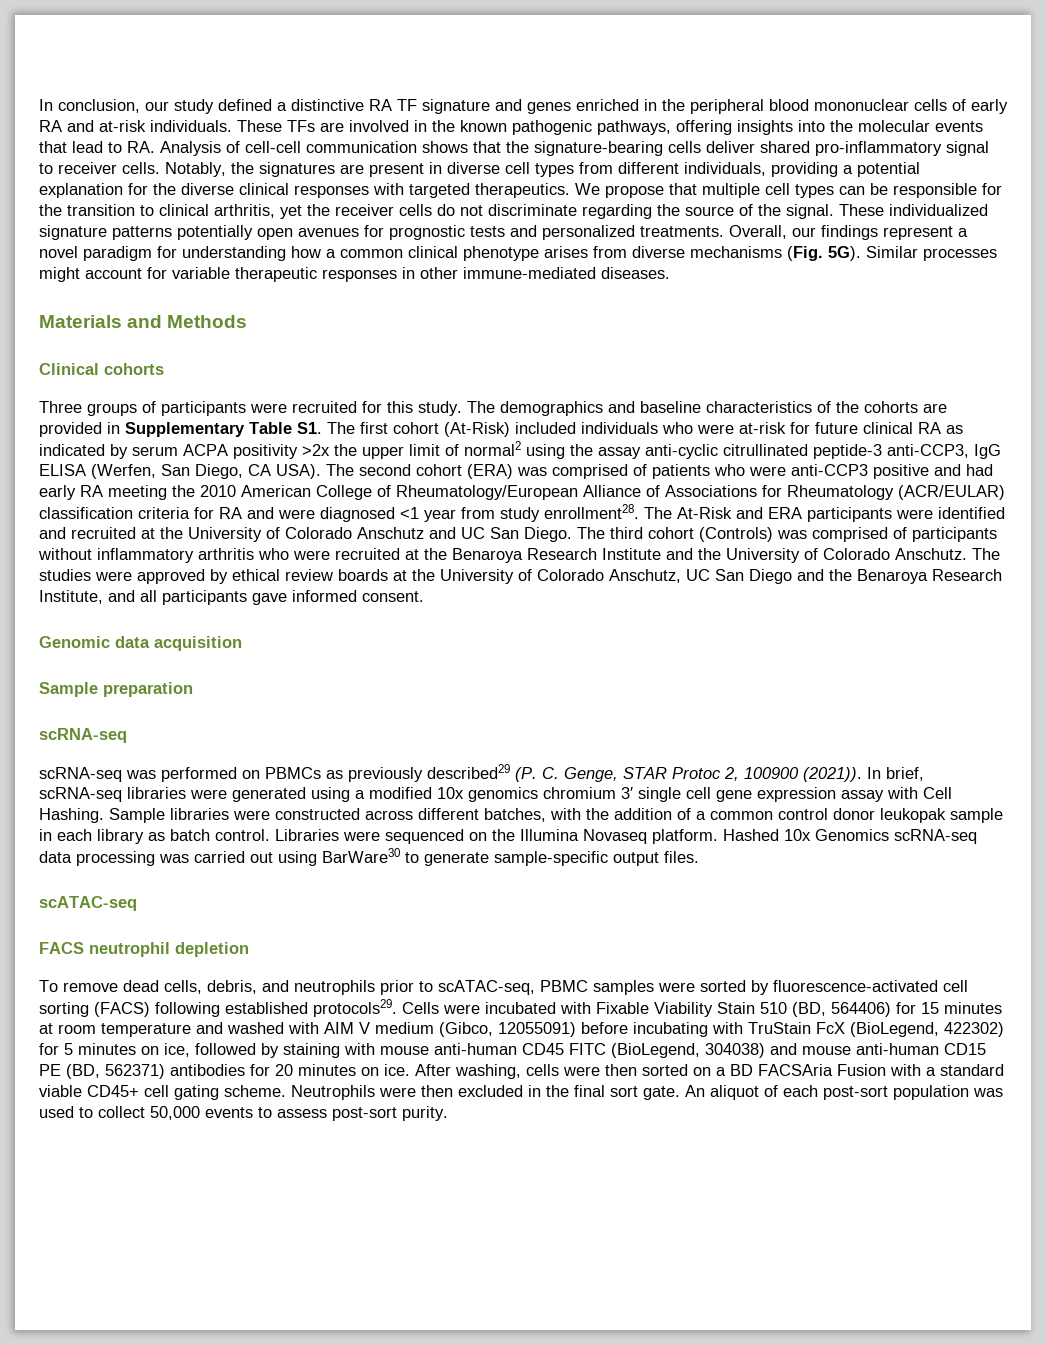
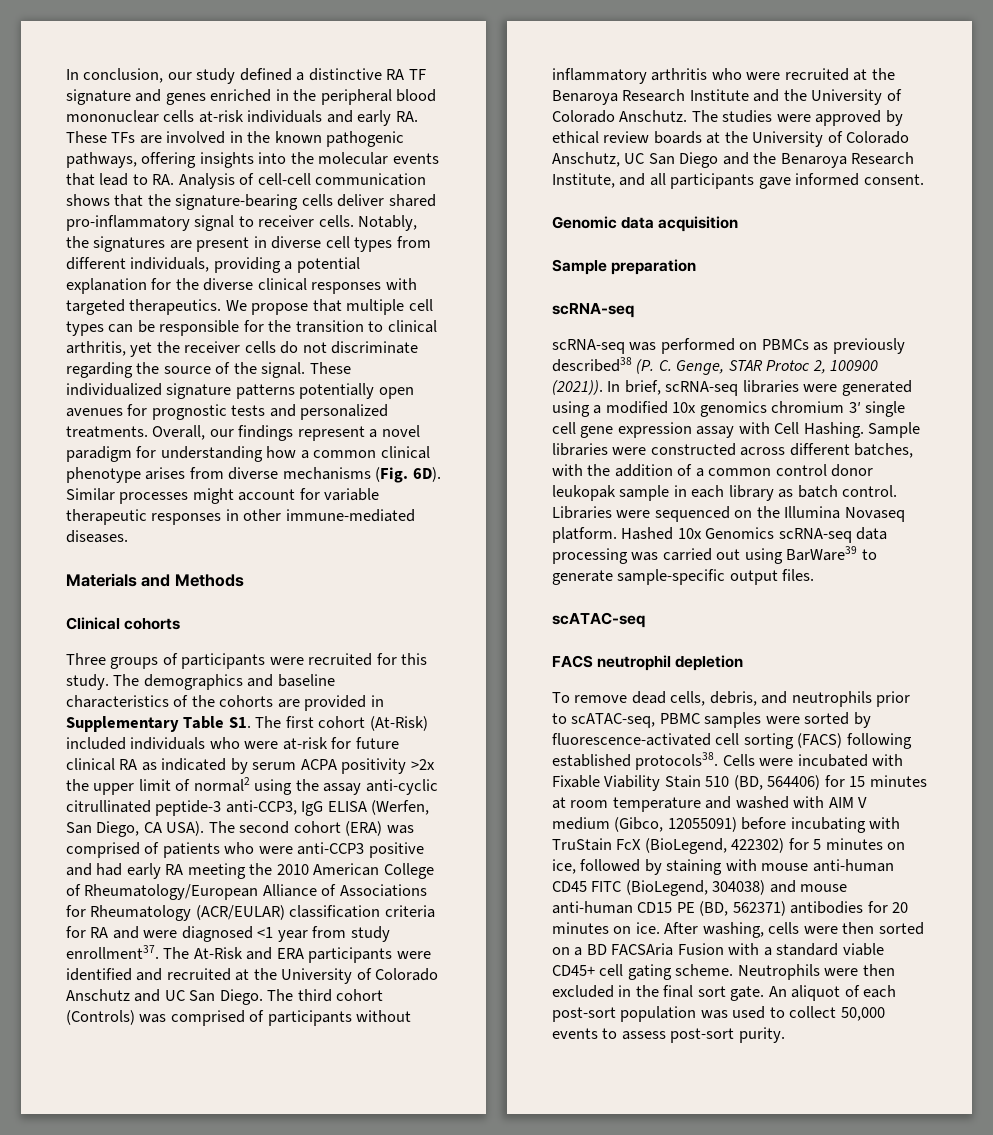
[952,99,1008,114] [39,120,232,132] of early RA and at-risk individuals. -> [198,110,418,126] at-risk individuals and early RA.
[828,246,861,261] 5G). -> [412,467,441,482] 6D).
[544,504,639,519] enrollment28. -> [66,945,159,959] enrollment37.
[427,764,510,779] described29 -> [552,357,632,372] described38
[322,848,400,863] BarWare30 -> [786,546,858,561] BarWare39
[313,999,397,1017] protocols29. -> [635,752,719,770] protocols38.

